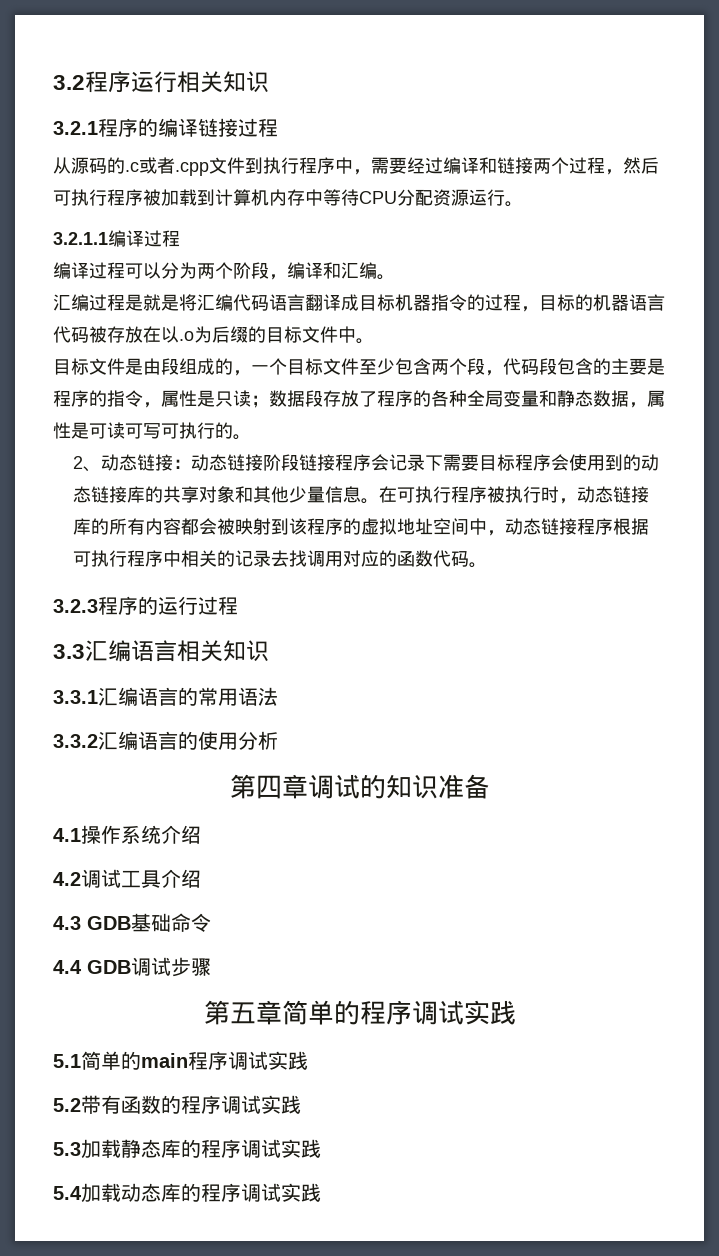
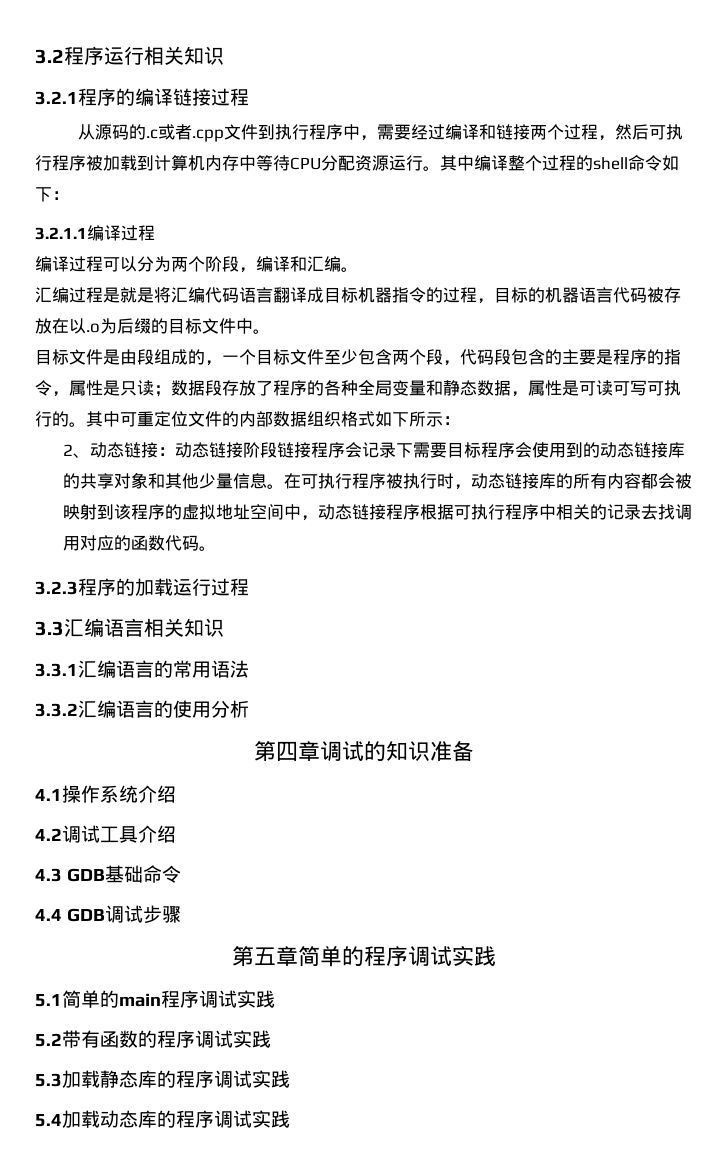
(523, 204) none -> [440,155,679,171] [35,187,69,202] 其中编译整个过程的shell命令如下：
(251, 437) none -> [86,411,460,427] 其中可重定位文件的内部数据组织格式如下所示：
(158, 605) none -> [135,578,173,596] 加载

